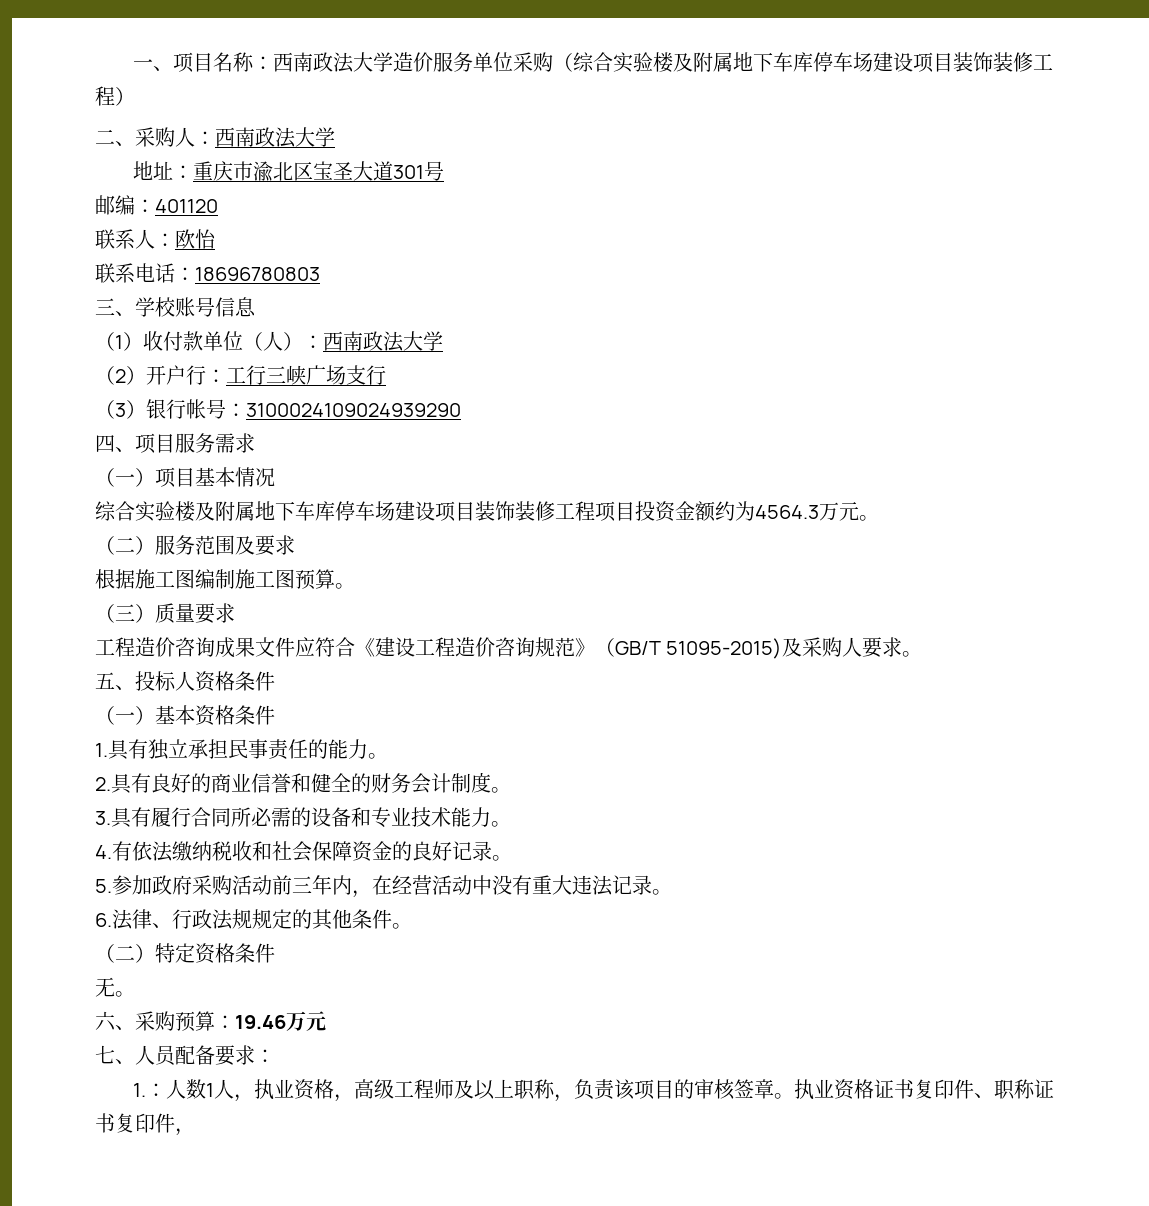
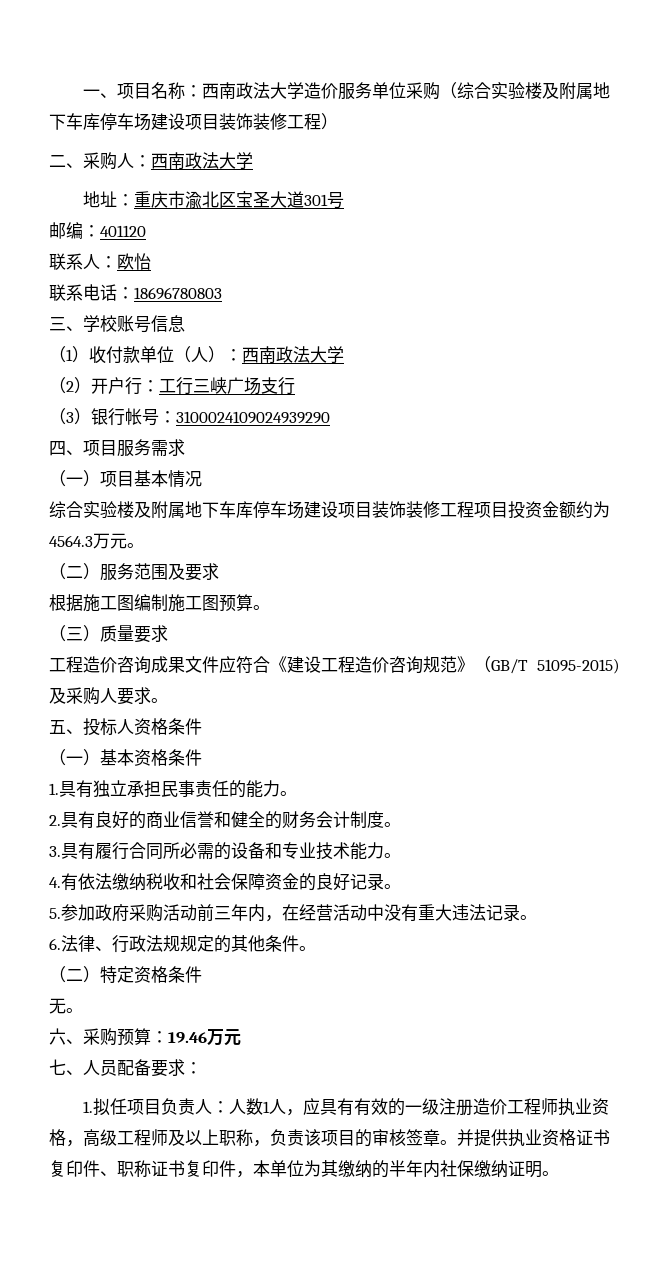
[145,1079,254,1102] ：人数1人， -> [92,1098,558,1116] 拟任项目负责人：人数1人，应具有有效的一级注册造价工程师
(794, 1096) none -> [457,1129,508,1147] 并提供
(195, 1132) none -> [253,1160,559,1178] 本单位为其缴纳的半年内社保缴纳证明。

